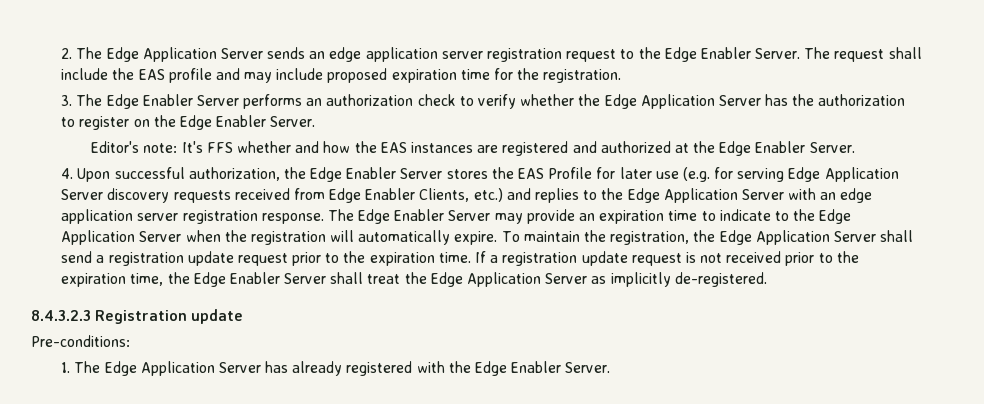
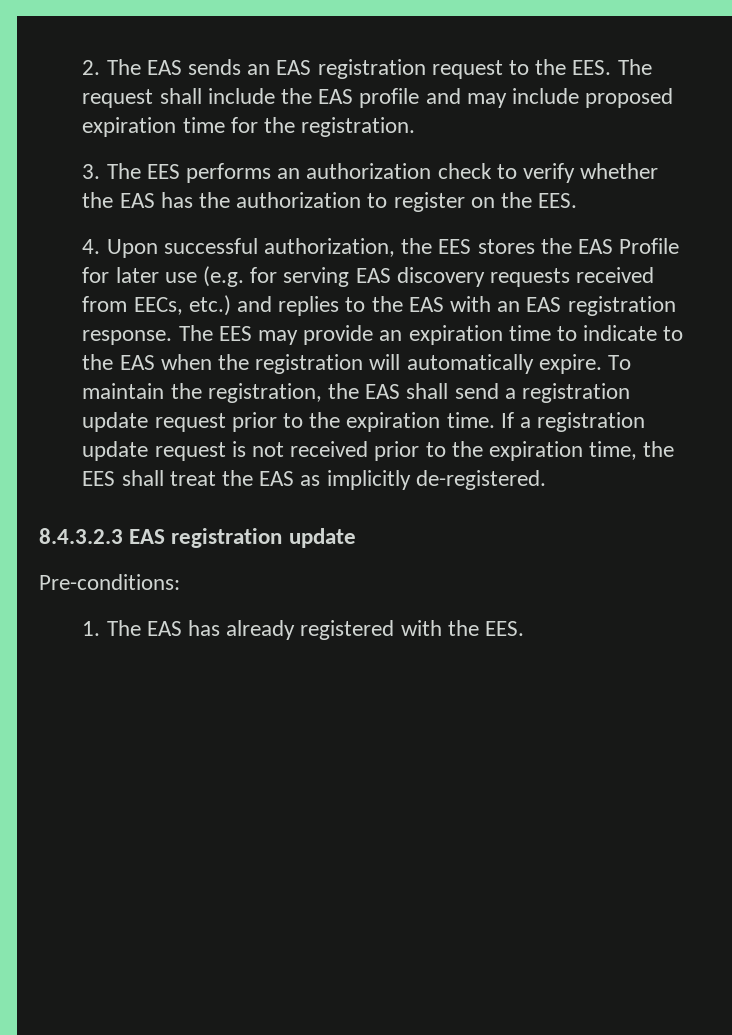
[106,47,483,62] Edge Application Server sends an edge application server -> [146,59,312,75] EAS sends an EAS
[664,47,801,62] Edge Enabler Server. -> [572,60,612,75] EES.
[106,94,239,109] Edge Enabler Server -> [146,164,180,179] EES
[604,94,761,109] Edge Application Server -> [119,193,155,208] EAS
[179,115,316,130] [91,141,855,156] Edge Enabler Server. // Editor's note: It's FFS whether and how the EAS instances are registered and authorized at the Edge Enabler Server. -> [538,193,578,208] EES.
[310,167,443,182] Edge Enabler Server -> [438,239,472,254] EES
[788,167,899,182] [61,189,104,200] Edge Application Server -> [355,268,391,283] EAS
[329,188,470,203] Edge Enabler Clients, -> [133,297,183,315] EECs,
[627,188,873,203] [61,209,491,224] Edge Application Server with an edge application server registration response. The Edge Enabler Server -> [408,296,676,316] [82,325,252,345] EAS with an EAS registration response. The EES
[819,209,852,224] [61,230,182,245] Edge Application Server -> [119,355,155,370] EAS
[719,230,876,245] Edge Application Server -> [365,384,401,399] EAS
[193,272,588,287] Edge Enabler Server shall treat the Edge Application Server -> [82,470,295,486] EES shall treat the EAS
[95,310,188,324] Registration -> [129,528,283,548] EAS registration
[104,361,261,376] Edge Application Server -> [146,621,182,636] EAS
[474,361,611,376] Edge Enabler Server. -> [485,621,525,636] EES.

